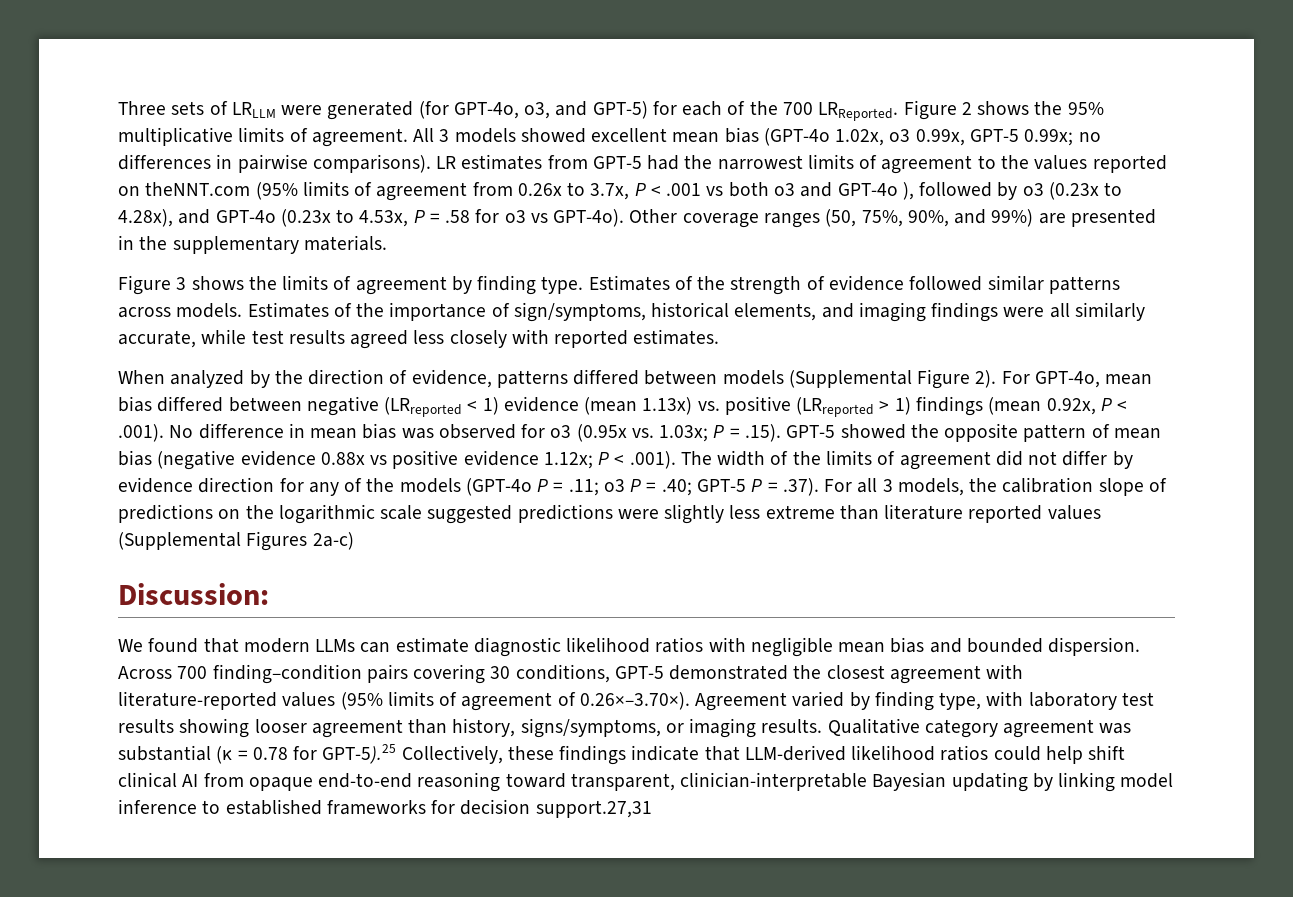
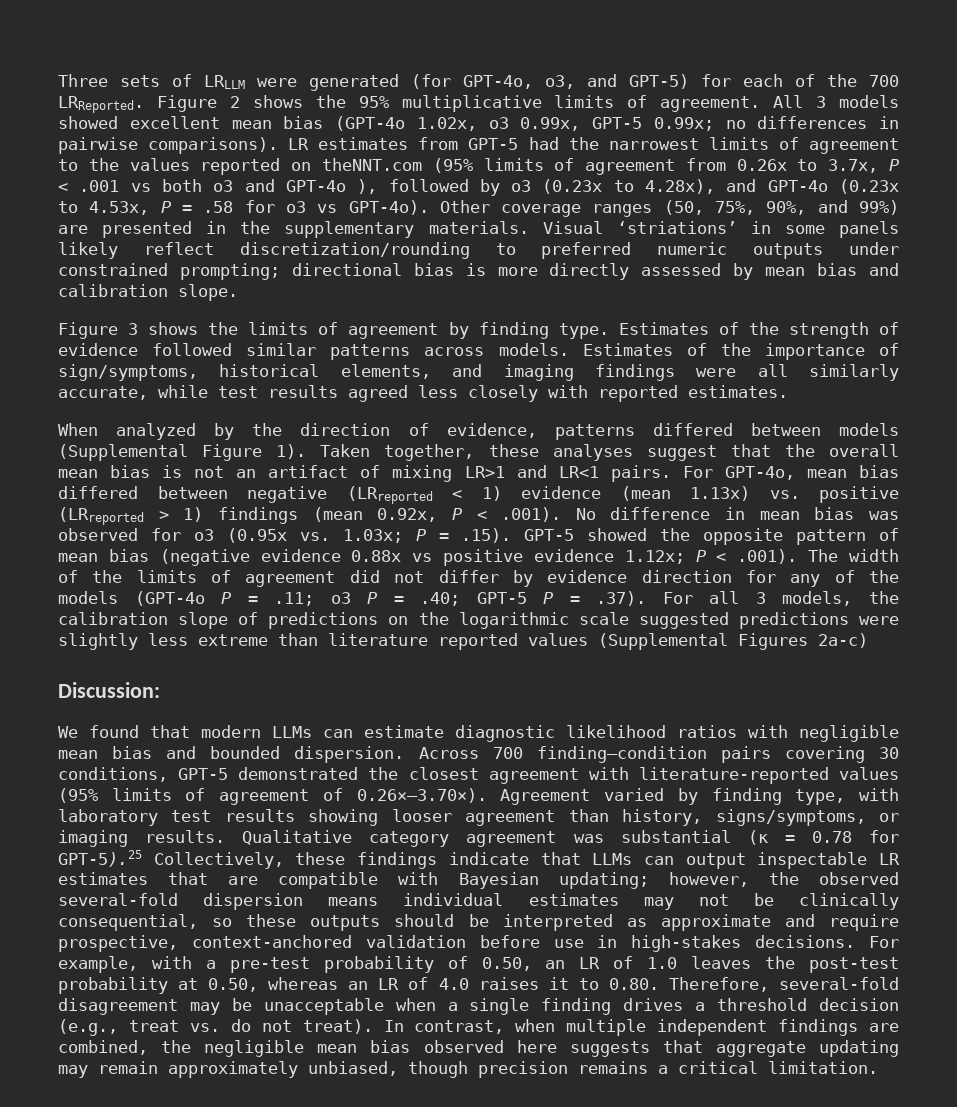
(387, 243) none -> [542,221,900,238] [58,242,899,259] [58,263,899,280] [58,284,238,301] Visual ‘striations’ in some panels likely reflect discretization/rounding to preferred numeric outputs under constrained prompting; directional bias is more directly assessed by mean bias and calibration slope.
[975,370,997,388] 2). -> [276,444,900,461] [58,465,671,482] 1). Taken together, these analyses suggest that the overall mean bias is not an artifact of mixing LR>1 and LR<1 pairs.
[744,745,1126,764] [118,772,1174,792] [118,799,652,818] LLM-derived likelihood ratios could help shift clinical AI from opaque end-to-end reasoning toward transparent, clinician-interpretable Bayesian updating by linking model inference to established frameworks for decision support.27,31 -> [592,852,901,869] [58,872,899,889] [58,893,899,910] [58,914,900,931] [58,935,899,952] [58,956,899,973] [58,977,900,994] [58,998,899,1015] [58,1019,899,1036] [58,1040,900,1057] [58,1061,878,1078] LLMs can output inspectable LR estimates that are compatible with Bayesian updating; however, the observed several-fold dispersion means individual estimates may not be clinically consequential, so these outputs should be interpreted as approximate and require prospective, context-anchored validation before use in high-stakes decisions. For example, with a pre-test probability of 0.50, an LR of 1.0 leaves the post-test probability at 0.50, whereas an LR of 4.0 raises it to 0.80. Therefore, several-fold disagreement may be unacceptable when a single finding drives a threshold decision (e.g., treat vs. do not treat). In contrast, when multiple independent findings are combined, the negligible mean bias observed here suggests that aggregate updating may remain approximately unbiased, though precision remains a critical limitation.

